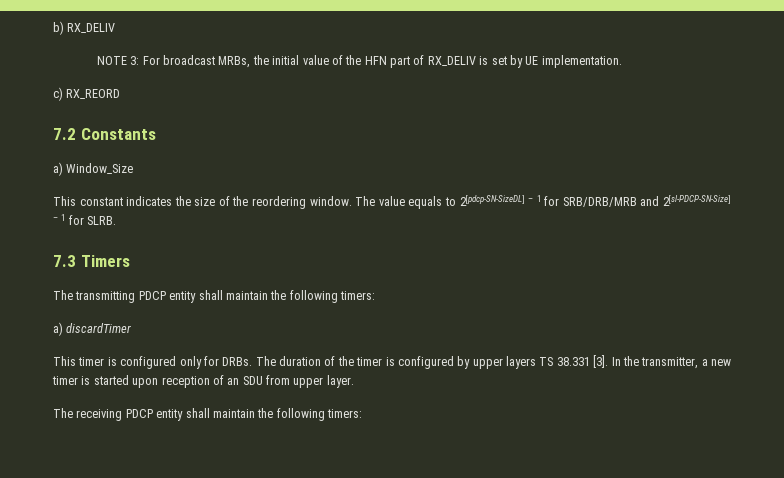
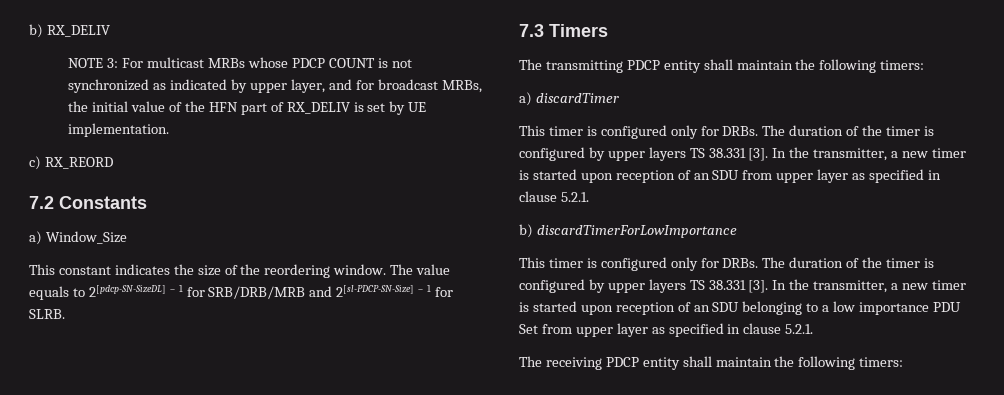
(160, 60) none -> [147,57,412,68] [68,79,374,93] multicast MRBs whose PDCP COUNT is not synchronized as indicated by upper layer, and for
[326,375,354,388] layer. -> [817,169,941,183] [519,191,589,202] [519,224,737,238] [519,257,934,271] [519,279,966,293] [519,301,961,315] [519,323,814,337] layer as specified in clause 5.2.1. // b) discardTimerForLowImportance // This timer is configured only for DRBs. The duration of the timer is configured by upper layers TS 38.331 [3]. In the transmitter, a new timer is started upon reception of an SDU belonging to a low importance PDU Set from upper layer as specified in clause 5.2.1.

